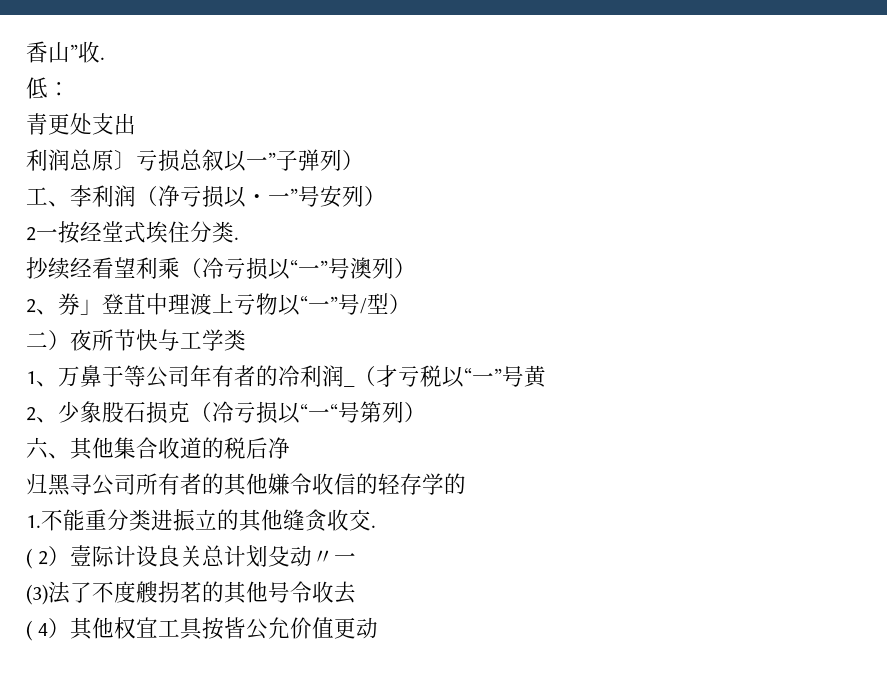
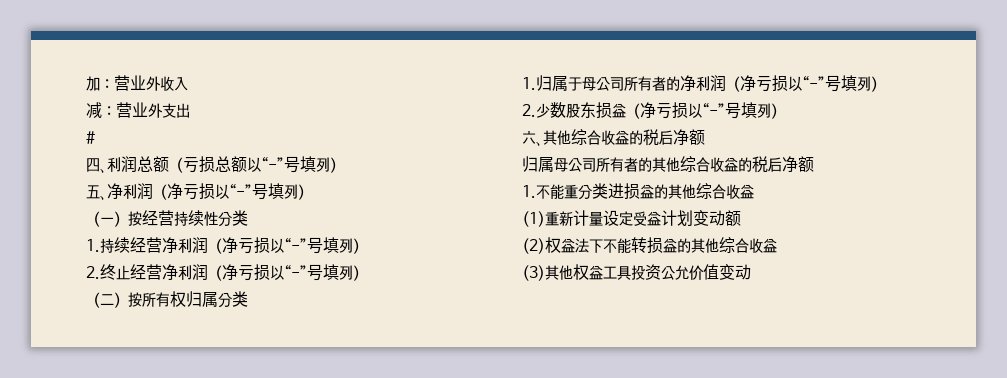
[26,41,105,63] [26,77,70,99] [26,113,92,135] 香山”收. // 低： // 青更处 -> [86,75,188,91] [86,102,163,118] 加：营业外收入 // 减：营业外
[26,149,364,172] [26,185,386,208] [26,221,239,244] [26,257,416,280] [26,293,411,316] [26,329,246,351] [26,365,547,388] [26,401,382,424] 利润总原〕亏损总叙以一”子弹列） // 工、李利润（净亏损以・一”号安列） // 2一按经堂式埃住分类. // 抄续经看望利乘（冷亏损以“一”号澳列） // 2、券」登苴中理渡上亏物以“一”号/型） // 二）夜所节快与工学类 // 1、万鼻于等公司年有者的冷利润_（才亏税以“一”号黄 // 2、少象股石损克（冷亏损以“一“号第 -> [86,131,95,144] [86,156,344,173] [86,183,312,200] [86,210,248,227] [86,237,367,254] [86,264,367,281] [86,291,248,308] [522,75,885,92] [522,102,757,119] # // 四、利润总额（亏损总额以“-”号填列） // 五、净利润（净亏损以“-”号填列） // （一）按经营持续性分类 // 1.持续经营净利润（净亏损以“-”号填列） // 2.终止经营净利润（净亏损以“-”号填列） // （二）按所有权归属分类 // 1.归属于母公司所有者的净利润（净亏损以“-”号填列） // 2.少数股东损益（净亏损以“-”号填
[114,437,290,459] [26,473,92,496] 集合收道的税后净 // 归黑寻 -> [571,129,705,146] [522,156,568,172] 综合收益的税后净额 // 归属母
[268,473,466,495] 嫌令收信的轻存学的 -> [680,156,814,173] 综合收益的税后净额
[173,509,376,532] [26,545,356,569] [26,581,356,605] [26,617,246,641] 振立的其他缝贪收交. // ( 2）壹际计设良关总计划殳动〃一 // (3)法了不度艘拐茗的其他号令收去 // ( 4）其他权宜工具按皆 -> [624,183,754,200] [522,210,741,227] [522,237,777,254] [522,264,661,281] 损益的其他综合收益 // (1)重新计量设定受益计划变动额 // (2)权益法下不能转损益的其他综合收益 // (3)其他权益工具投资
[333,617,356,639] 更 -> [719,264,735,280] 变

